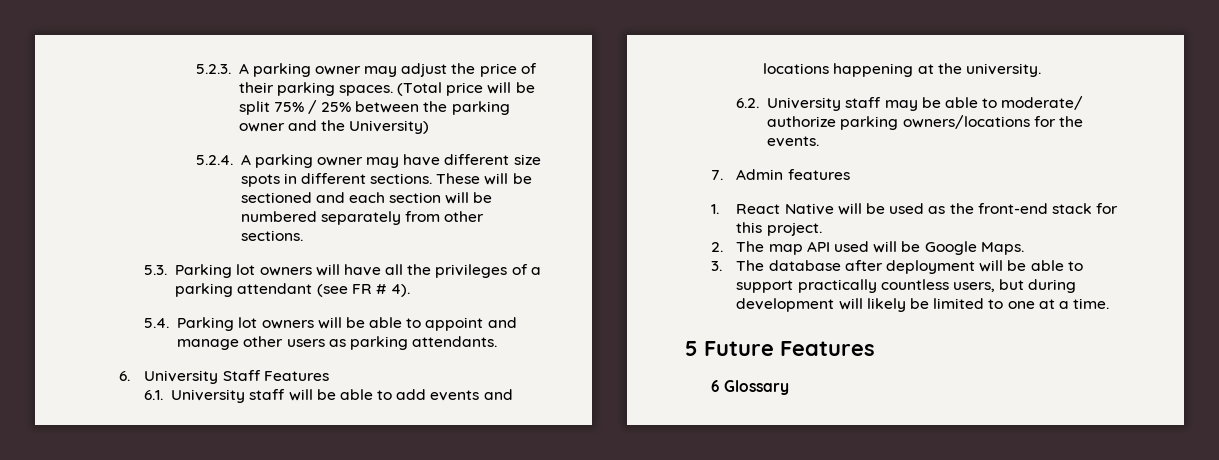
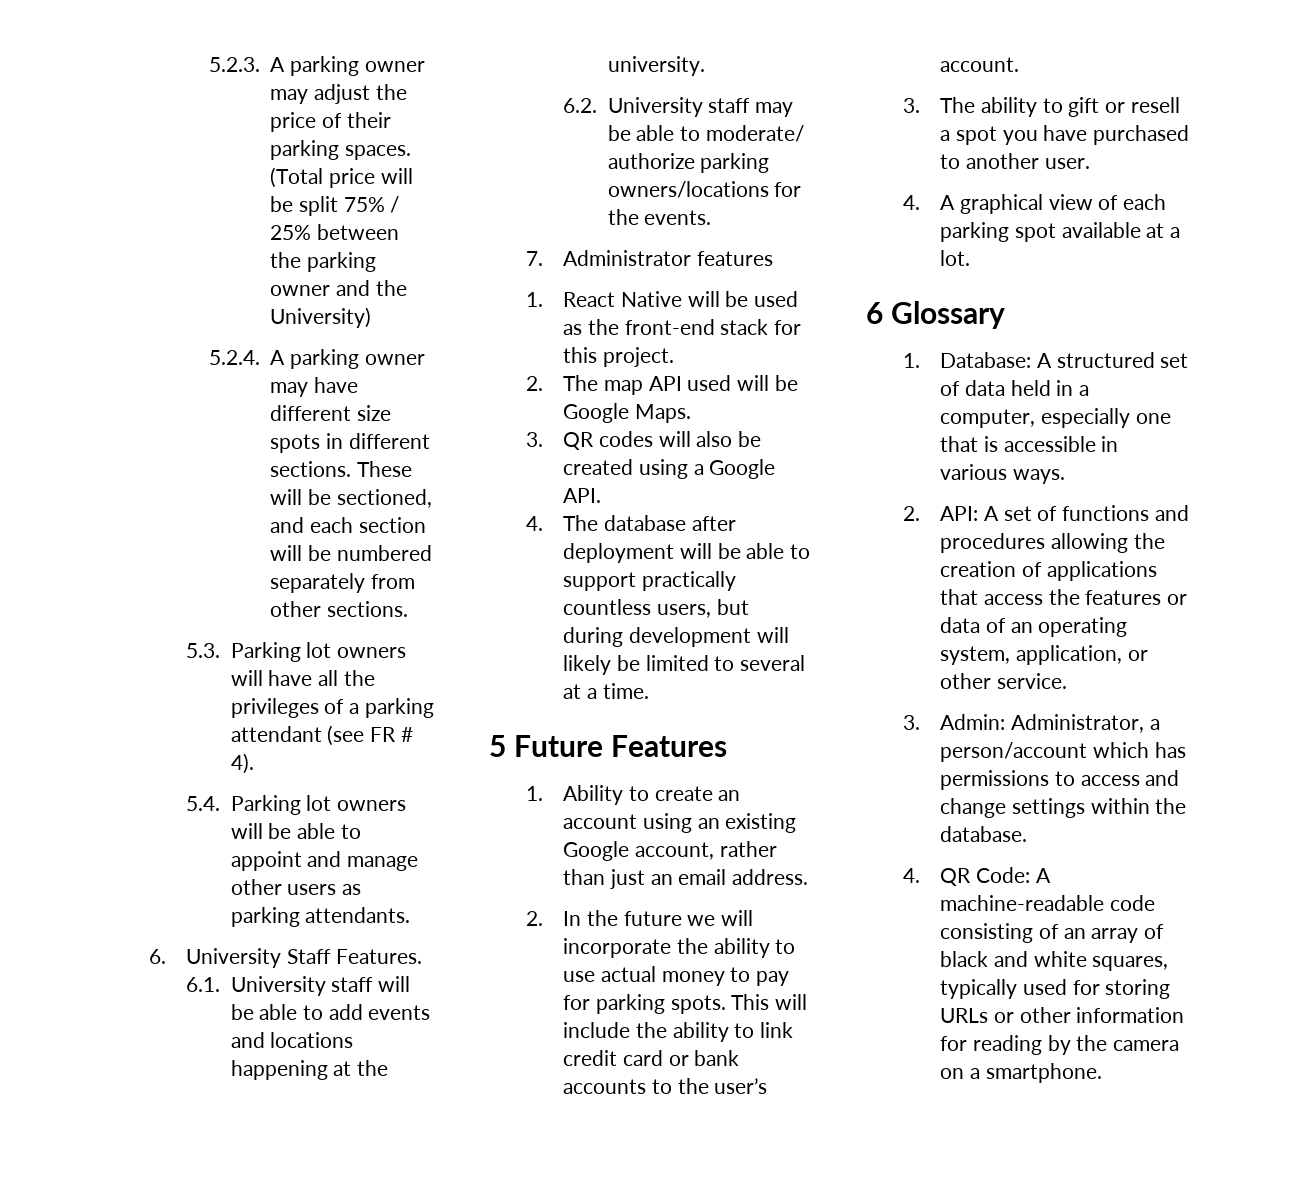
[240,192,312,203] sectioned -> [336,489,432,508] sectioned,
[263,371,329,381] Features -> [335,949,422,964] Features.
[736,169,784,180] Admin -> [563,250,692,266] Administrator
(722, 266) none -> [563,431,761,450] [563,459,776,479] [563,488,602,503] [526,516,544,531] QR codes will also be created using a Google API. // 4.
[1007,301,1035,309] one -> [739,655,805,671] several
[710,380,789,395] 6 Glossary -> [526,785,741,805] [563,813,797,833] [563,841,777,861] [563,869,808,889] [526,910,753,926] [563,938,796,958] [563,966,789,986] [563,994,807,1014] [563,1022,793,1042] [563,1050,740,1066] [563,1078,768,1094] [940,57,1020,72] [903,97,1180,117] [940,125,1189,145] [940,153,1090,169] [903,194,1166,214] [940,222,1180,242] [940,250,971,266] [866,301,1005,329] [903,352,1189,368] [940,380,1089,396] [940,408,1171,428] [940,436,1119,452] [940,464,1065,484] [903,505,1189,521] [940,533,1165,553] [940,561,1157,581] [940,589,1187,605] [940,617,1128,637] [940,645,1148,665] [940,673,1067,689] [903,714,1160,733] [940,742,1186,762] [940,770,1180,790] [940,798,1187,818] [940,826,1028,842] [903,867,1051,886] [940,895,1155,911] [940,923,1164,943] [940,951,1169,971] [940,979,1171,999] [940,1007,1185,1023] [940,1035,1179,1055] [940,1063,1102,1083] 1. Ability to create an account using an existing Google account, rather than just an email address. // 2. In the future we will incorporate the ability to use actual money to pay for parking spots. This will include the ability to link credit card or bank accounts to the user’s account. // 3. The ability to gift or resell a spot you have purchased to another user. // 4. A graphical view of each parking spot available at a lot. // 6 Glossary // 1. Database: A structured set of data held in a computer, especially one that is accessible in various ways. // 2. API: A set of functions and procedures allowing the creation of applications that access the features or data of an operating system, application, or other service. // 3. Admin: Administrator, a person/account which has permissions to access and change settings within the database. // 4. QR Code: A machine-readable code consisting of an array of black and white squares, typically used for storing URLs or other information for reading by the camera on a smartphone.

